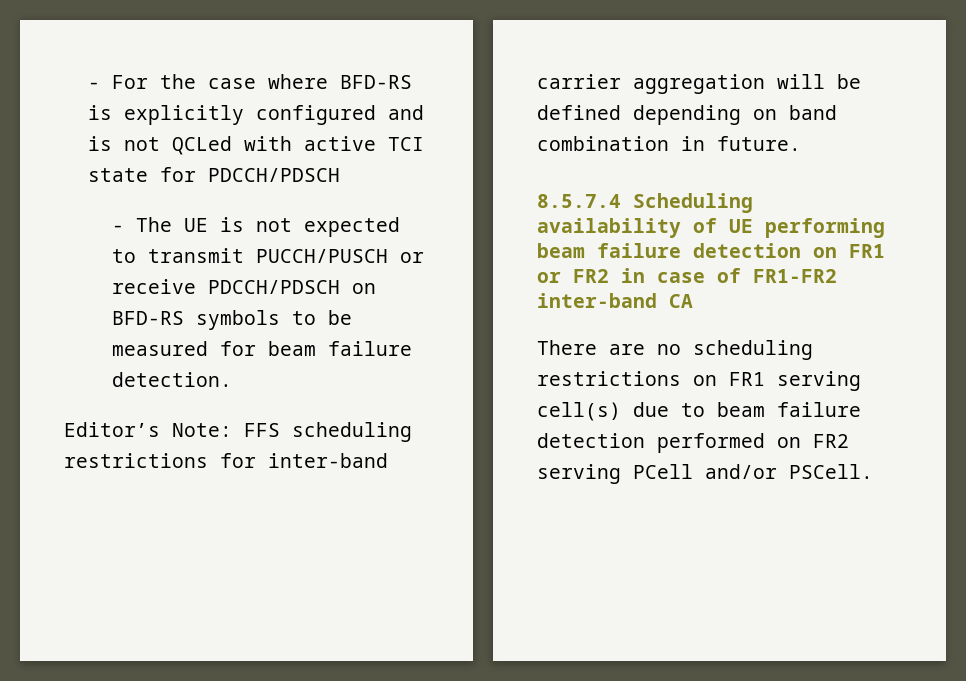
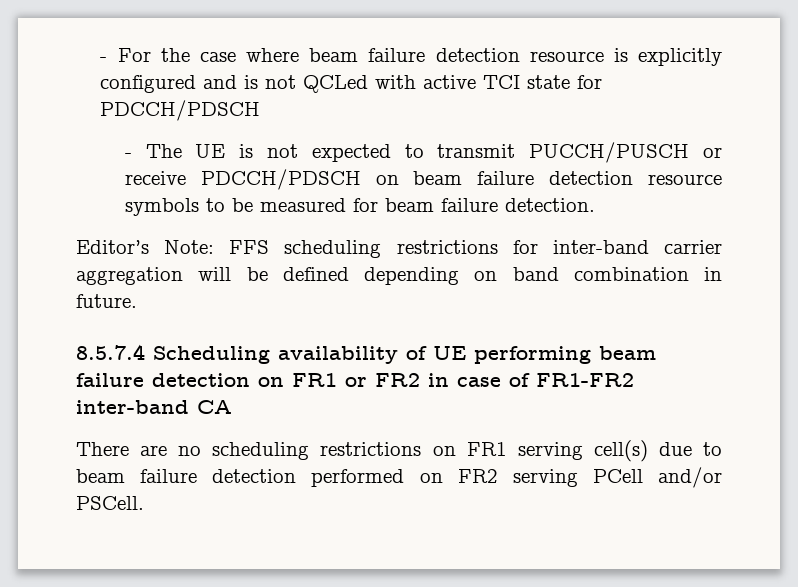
[339,75,412,89] BFD-RS -> [309,48,604,62] beam failure detection resource
[111,311,184,325] BFD-RS -> [413,171,722,185] beam failure detection resource

